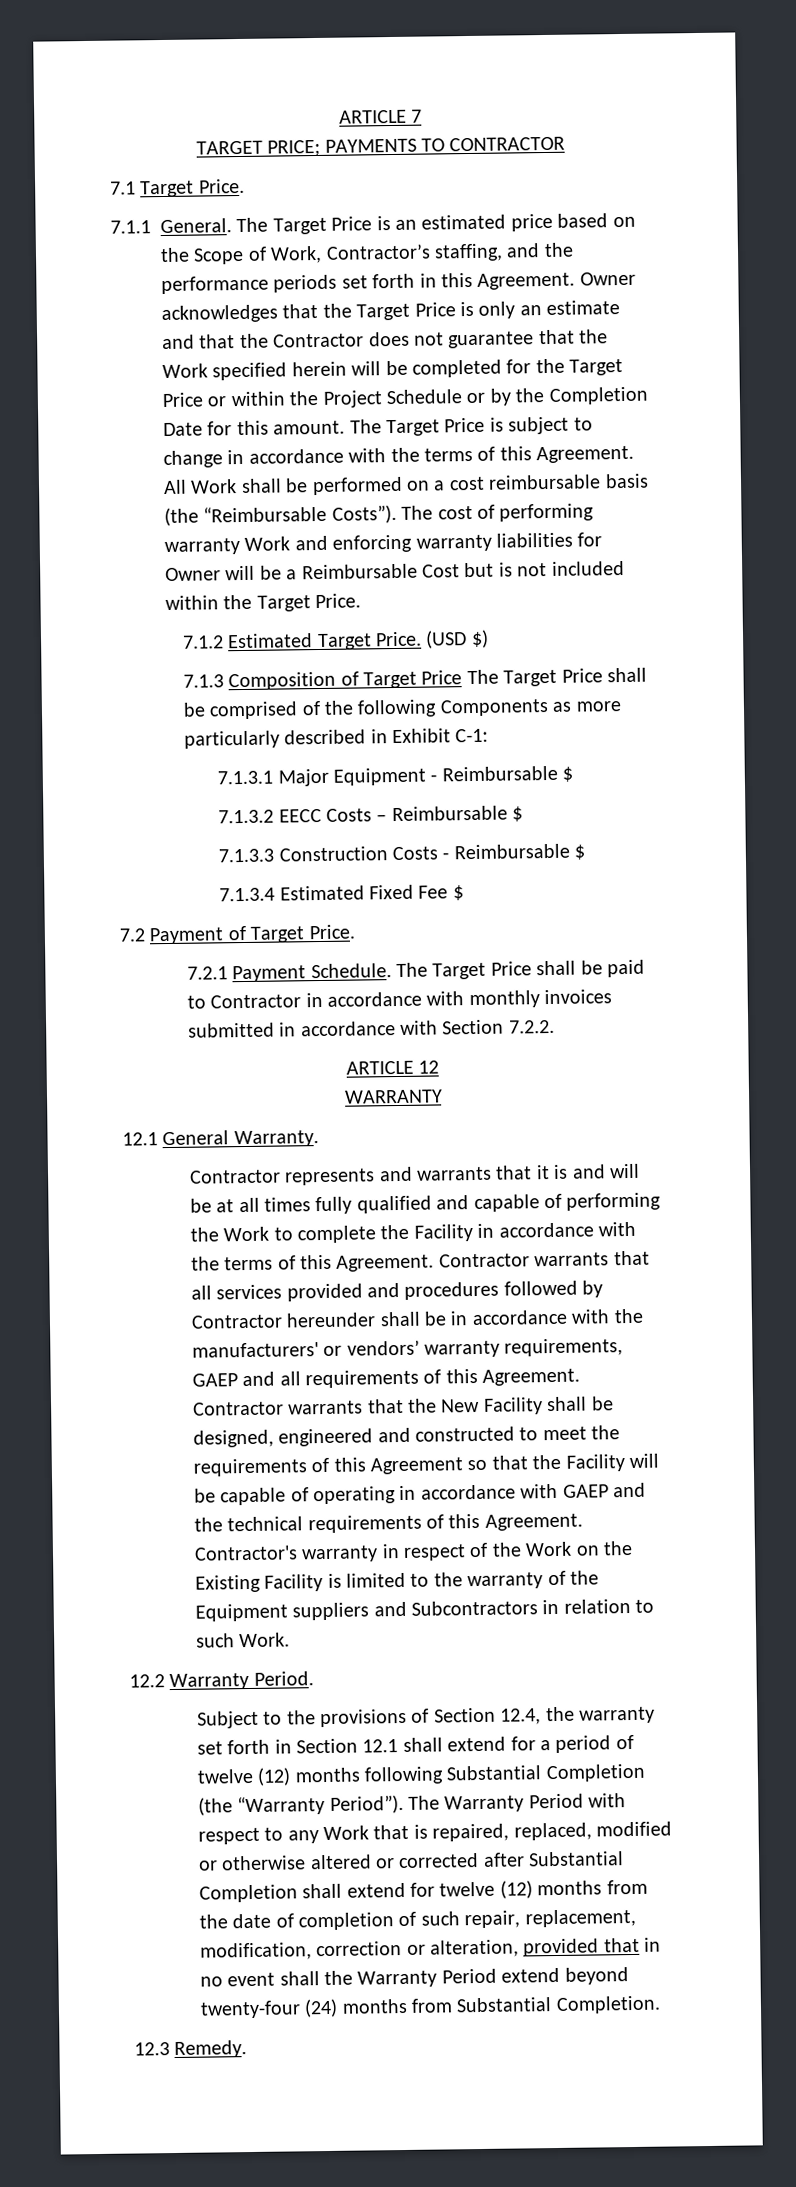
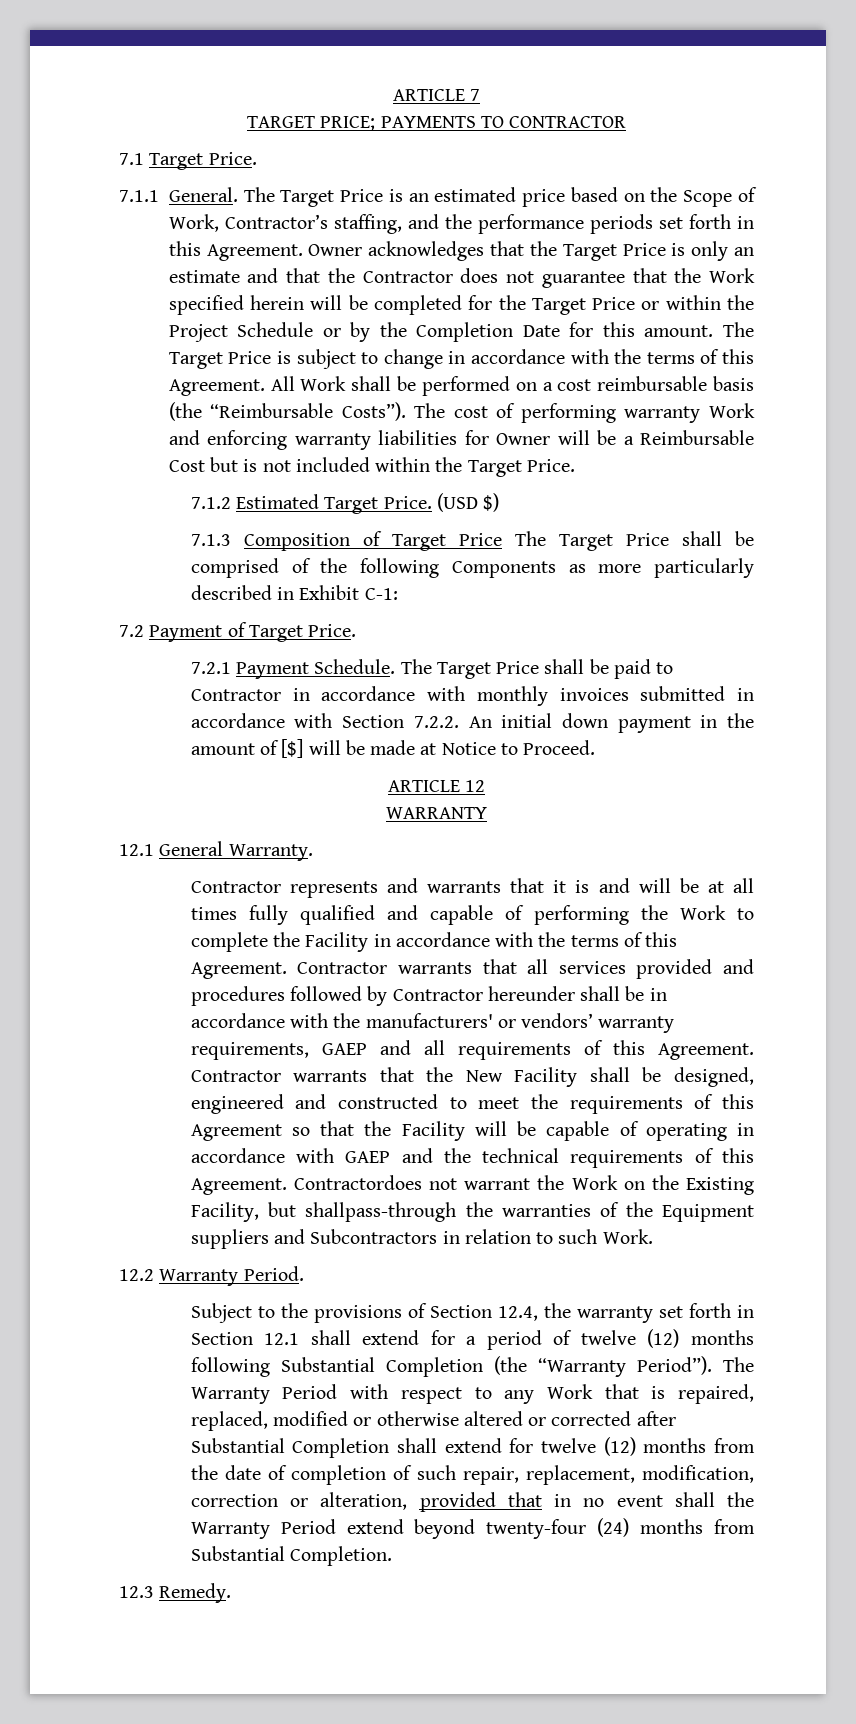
[217,765,574,787] [218,805,524,824] [218,843,586,863] [219,884,464,902] // 7.1.3.1 Major Equipment - Reimbursable $ // 7.1.3.2 EECC Costs – Reimbursable $ // 7.1.3.3 Construction Costs - Reimbursable $ // 7.1.3.4 Estimated Fixed Fee $ -> (398, 594) none
(555, 1026) none -> [468,713,754,733] [190,739,596,758] An initial down payment in the amount of [$] will be made at Notice to Proceed.
[193,1542,489,1563] Contractor's warranty in respect of -> [293,1175,531,1190] Contractordoes not warrant
[264,1572,544,1592] Facility is limited to the warranty -> [190,1202,592,1222] Facility, but shallpass-through the warranties

